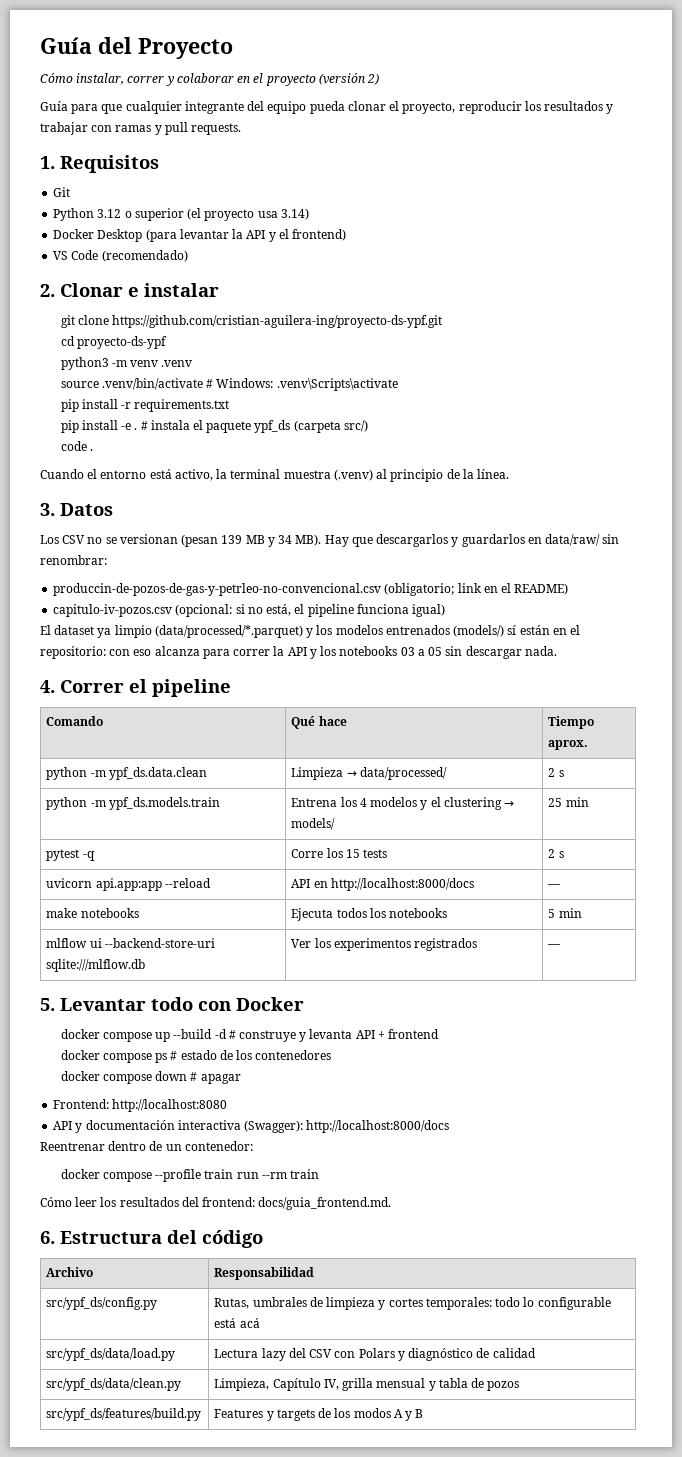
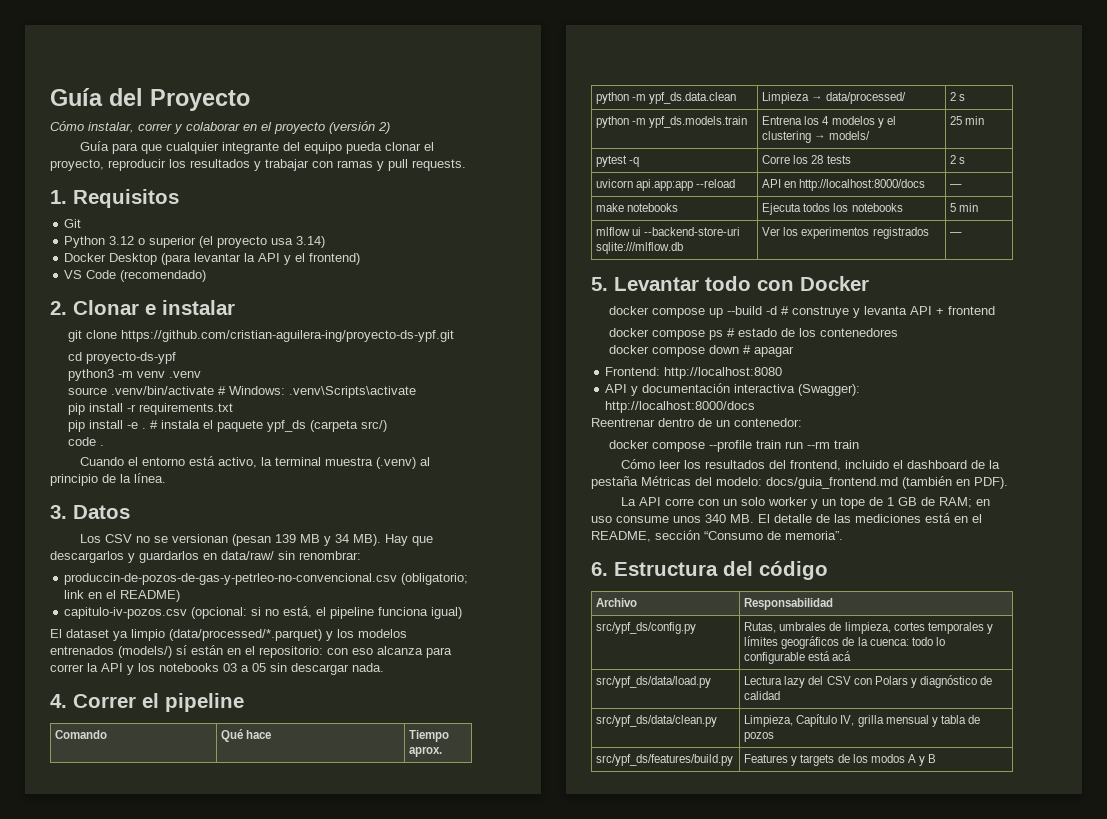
[345,849,360,858] 15 -> [811,155,824,164] 28
[202,1197,392,1210] frontend: docs/guia_frontend.md. -> [790,460,1001,471] [591,476,1008,489] [621,497,991,509] [591,513,982,523] [591,530,843,542] frontend, incluido el dashboard de la pestaña Métricas del modelo: docs/guia_frontend.md (también en PDF). // La API corre con un solo worker y un tope de 1 GB de RAM; en uso consume unos 340 MB. El detalle de las mediciones está en el README, sección “Consumo de memoria”.
[326,1297,492,1310] limpieza y cortes temporales: -> [844,622,993,634] [744,636,909,649] limpieza, cortes temporales y límites geográficos de la cuenca:

